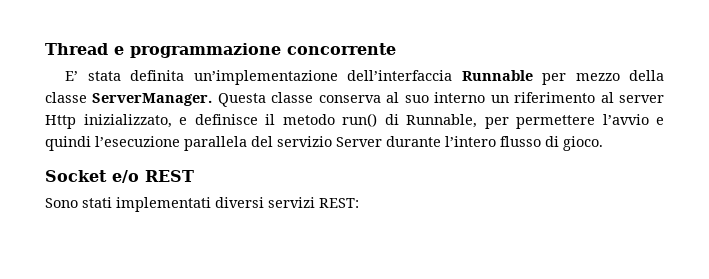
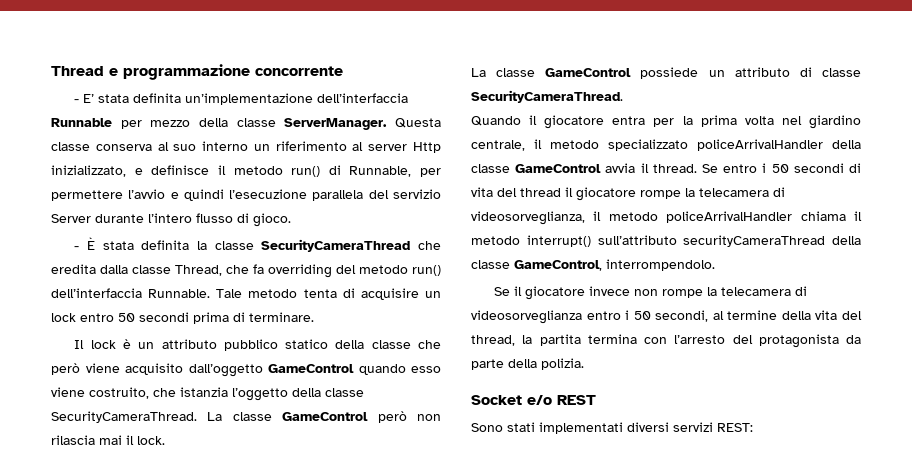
(396, 49) none -> [74,99,80,103] -
(603, 143) none -> [74,237,441,252] [51,264,441,278] [51,288,442,300] [51,312,314,324] [74,339,441,351] [51,363,441,377] [51,387,364,401] [51,411,441,423] [51,435,165,445] [471,67,861,79] [471,90,623,103] [471,115,861,129] [471,139,861,151] [471,163,861,173] [471,187,785,201] [471,211,862,225] [471,235,861,247] [471,259,715,271] [494,286,808,300] [471,310,862,324] [471,334,861,348] [471,358,584,370] // - È stata definita la classe SecurityCameraThread che eredita dalla classe Thread, che fa overriding del metodo run() dell’interfaccia Runnable. Tale metodo tenta di acquisire un lock entro 50 secondi prima di terminare. // Il lock è un attributo pubblico statico della classe che però viene acquisito dall’oggetto GameControl quando esso viene costruito, che istanzia l’oggetto della classe SecurityCameraThread. La classe GameControl però non rilascia mai il lock. // La classe GameControl possiede un attributo di classe SecurityCameraThread. // Quando il giocatore entra per la prima volta nel giardino centrale, il metodo specializzato policeArrivalHandler della classe GameControl avvia il thread. Se entro i 50 secondi di vita del thread il giocatore rompe la telecamera di videosorveglianza, il metodo policeArrivalHandler chiama il metodo interrupt() sull’attributo securityCameraThread della classe GameControl, interrompendolo. // Se il giocatore invece non rompe la telecamera di videosorveglianza entro i 50 secondi, al termine della vita del thread, la partita termina con l’arresto del protagonista da parte della polizia.

